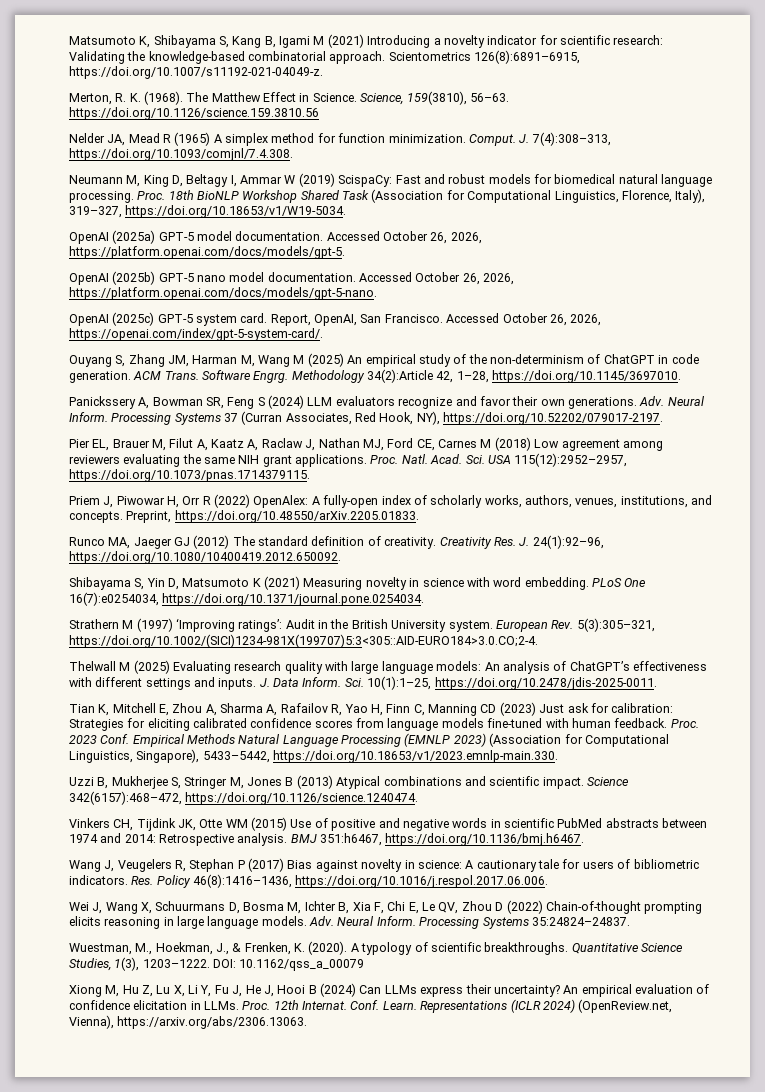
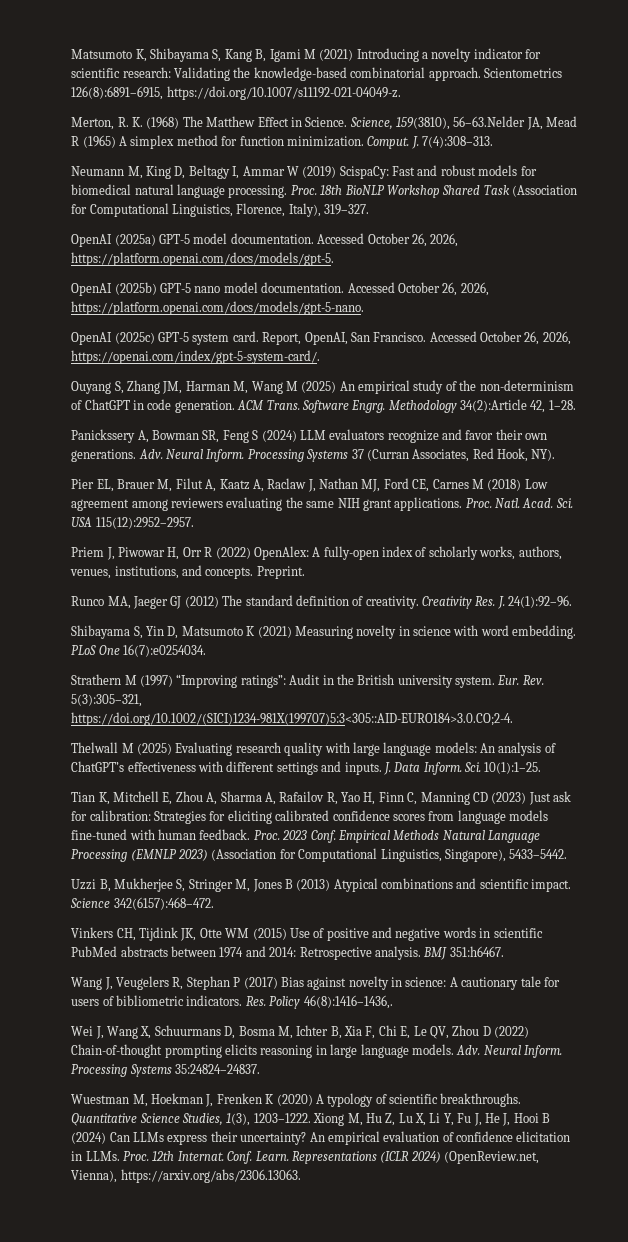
[143,91,183,105] (1968). -> [146,116,180,129] (1968)
[469,93,509,102] [68,107,319,120] [68,133,105,143] 56–63. https://doi.org/10.1126/science.159.3810.56 // Nelder -> [453,116,526,127] 56–63.Nelder
[531,132,611,146] [68,148,293,161] 7(4):308–313, https://doi.org/10.1093/comjnl/7.4.308. -> [422,136,494,148] 7(4):308–313.
[68,205,347,218] 319–327, https://doi.org/10.18653/v1/W19-5034. -> [324,204,370,215] 319–327.
[456,370,682,383] 1–28, https://doi.org/10.1145/3697010. -> [548,400,576,410] 1–28.
[416,411,664,425] NY), https://doi.org/10.52202/079017-2197. -> [531,449,556,461] NY).
[514,453,628,467] [68,469,310,482] 115(12):2952–2957, https://doi.org/10.1073/pnas.1714379115. -> [95,517,194,529] 115(12):2952–2957.
[126,510,419,523] Preprint, https://doi.org/10.48550/arXiv.2205.01833. -> [256,566,305,579] Preprint.
[532,535,604,549] [68,551,341,564] 24(1):92–96, https://doi.org/10.1080/10400419.2012.650092. -> [508,595,573,608] 24(1):92–96.
[68,592,425,606] 16(7):e0254034, https://doi.org/10.1371/journal.pone.0254034. -> [123,644,207,657] 16(7):e0254034.
[175,618,283,632] ‘Improving ratings’: -> [176,674,286,688] “Improving ratings”:
[391,620,548,632] University system. European -> [397,675,520,688] university system. Eur.
[367,676,657,690] 10(1):1–25, https://doi.org/10.2478/jdis-2025-0011. -> [484,762,542,774] 10(1):1–25.
[202,750,558,763] 5433–5442, https://doi.org/10.18653/v1/2023.emnlp-main.330. -> [509,849,568,859] 5433–5442.
[68,791,419,805] 342(6157):468–472, https://doi.org/10.1126/science.1240474. -> [113,897,214,910] 342(6157):468–472.
[320,833,585,846] 351:h6467, https://doi.org/10.1136/bmj.h6467. -> [449,946,504,957] 351:h6467.
[192,874,549,888] 46(8):1416–1436, https://doi.org/10.1016/j.respol.2017.06.006. -> [303,995,393,1009] 46(8):1416–1436,.
[68,941,348,955] Wuestman, M., Hoekman, J., & Frenken, K. (2020). -> [71,1093,313,1107] Wuestman M, Hoekman J, Frenken K (2020)
[212,959,365,971] DOI: 10.1162/qss_a_00079 // -> (311, 1118) none

